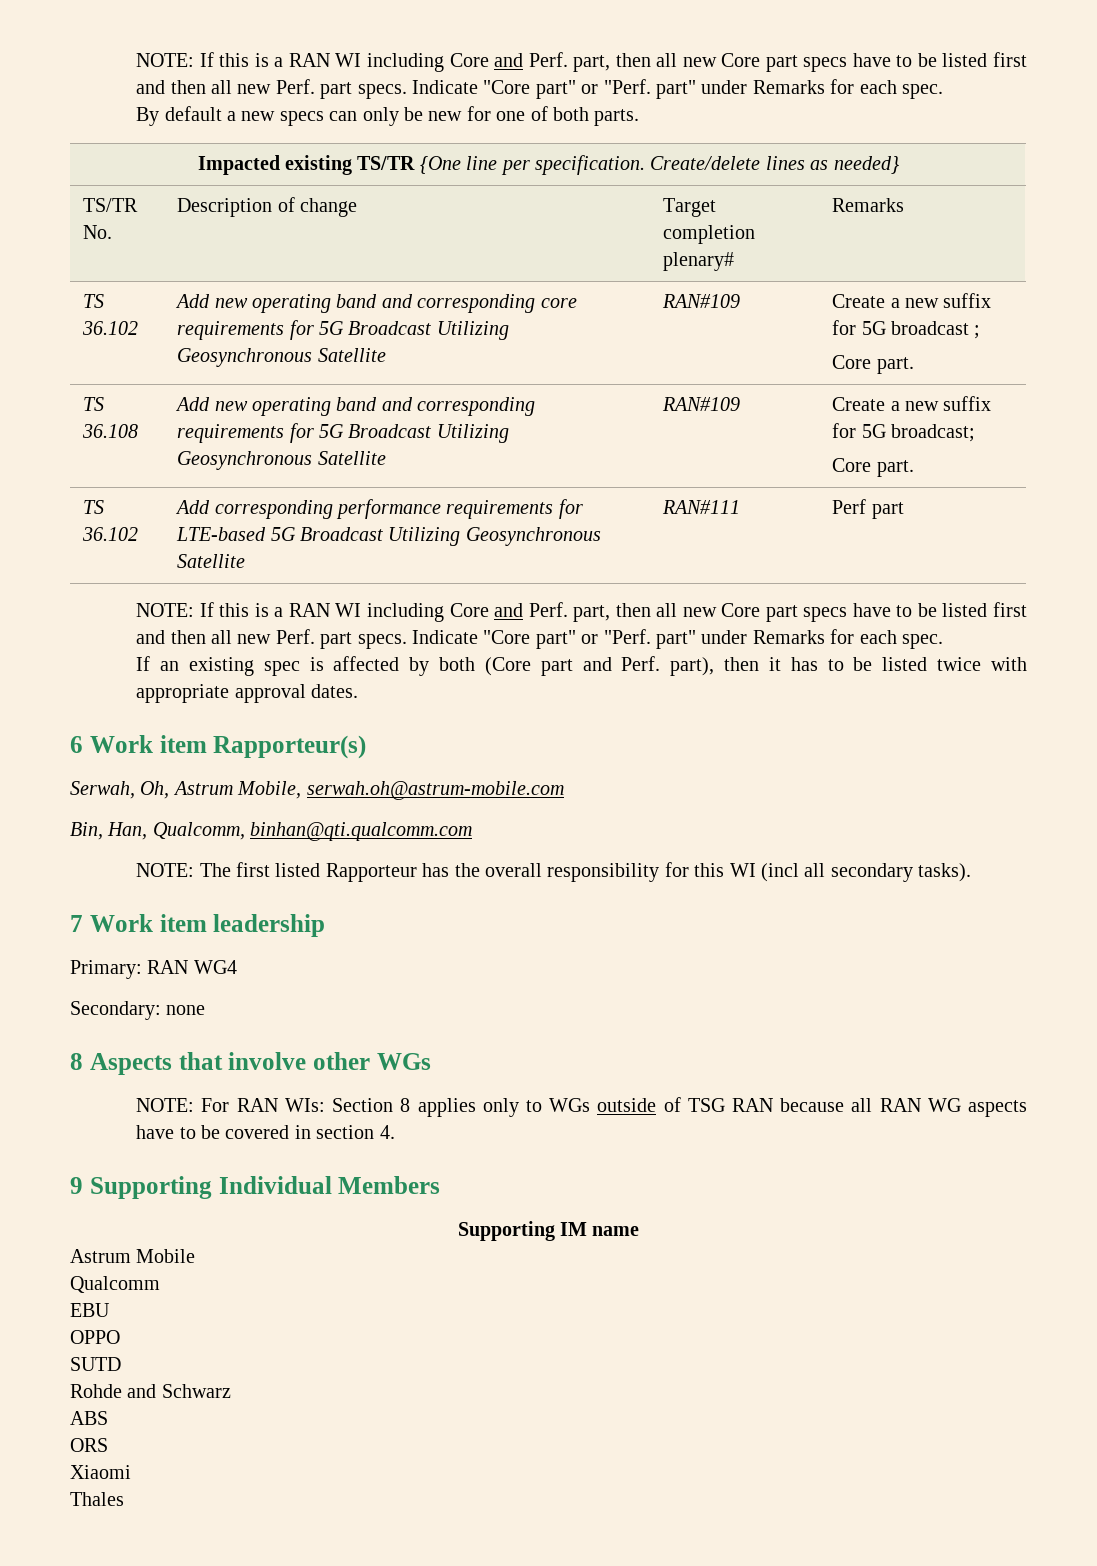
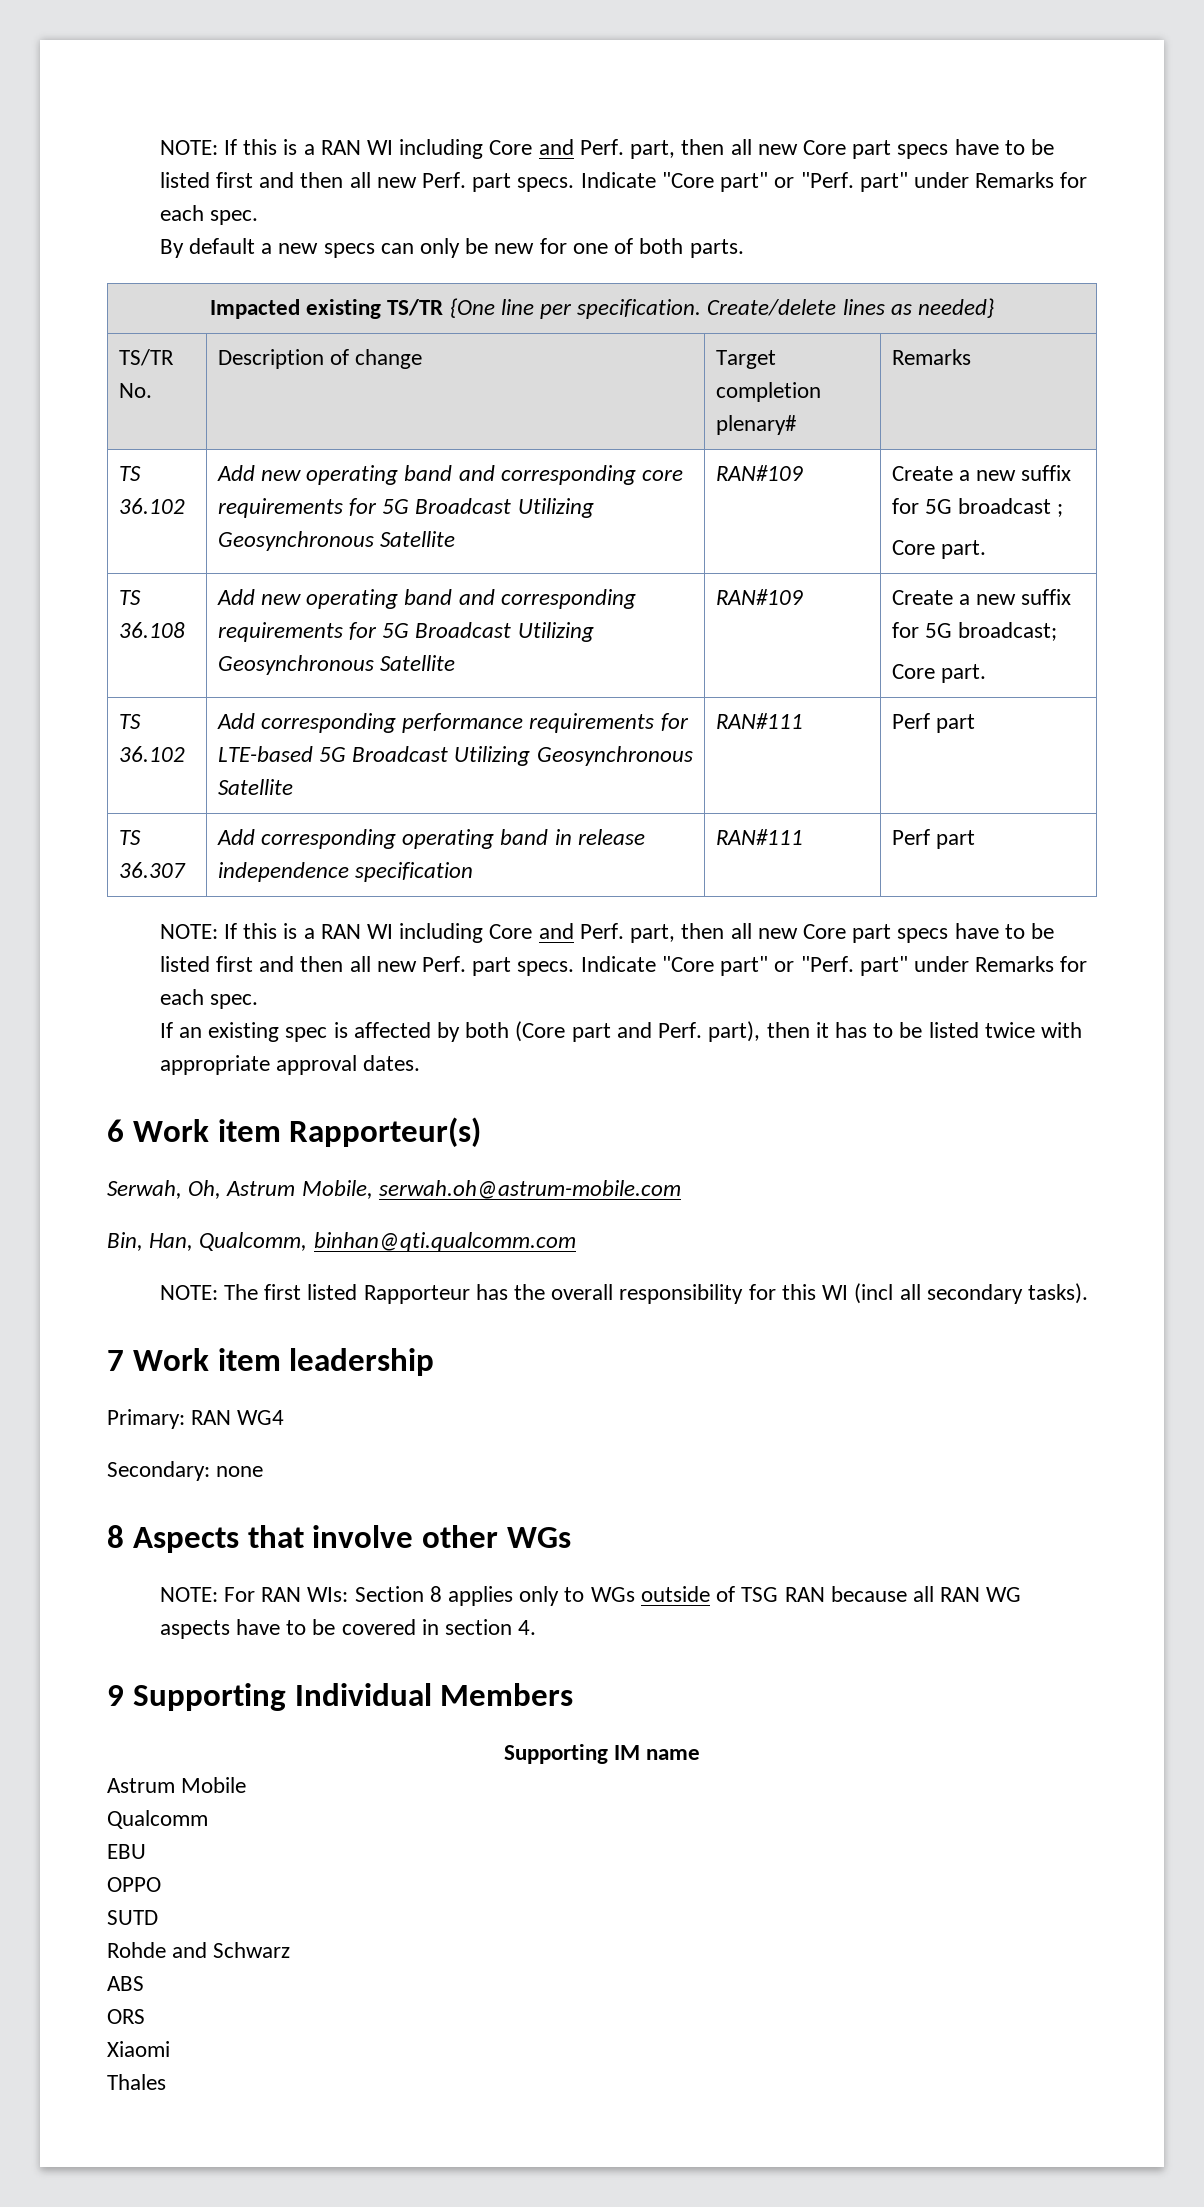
(904, 510) none -> [118,830,141,845] [118,862,186,878] [216,829,645,849] [217,862,473,882] [715,829,803,845] [891,829,975,849] // TS 36.307 | Add corresponding operating band in release independence specification | RAN#111 | Perf part

